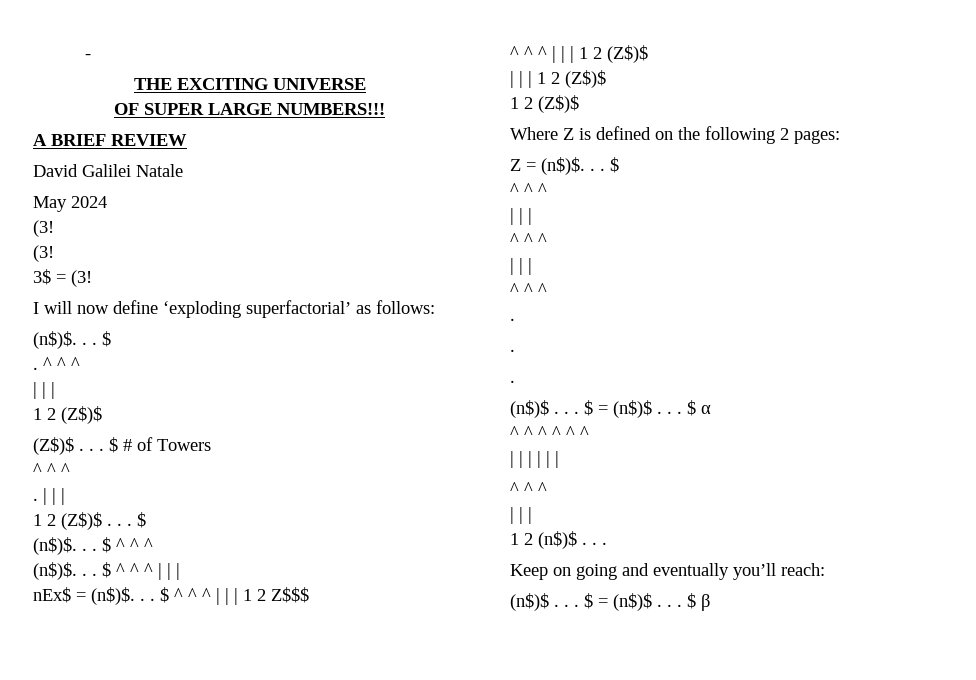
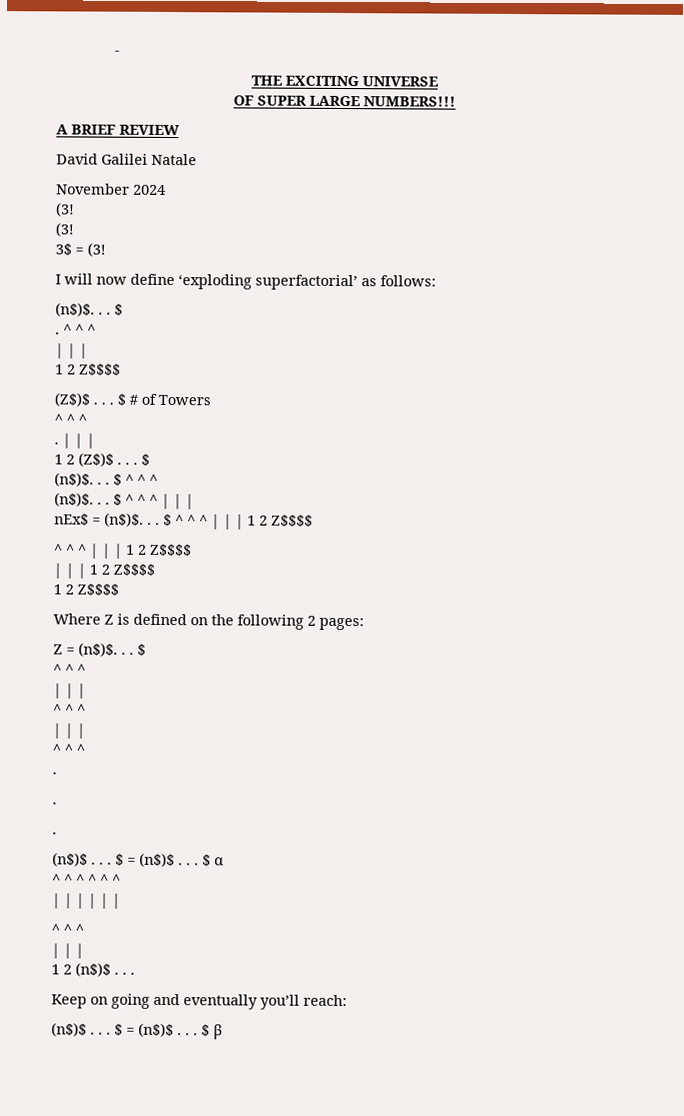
[33,196,67,212] May -> [56,183,130,195] November
[61,406,102,424] (Z$)$ -> [79,363,121,376] Z$$$$
[271,587,309,603] [510,45,648,63] [510,70,606,88] [510,95,579,113] Z$$$ // ^ ^ ^ | | | 1 2 (Z$)$ // | | | 1 2 (Z$)$ // 1 2 (Z$)$ -> [271,514,313,527] [54,543,192,559] [53,563,155,579] [53,583,119,596] Z$$$$ // ^ ^ ^ | | | 1 2 Z$$$$ // | | | 1 2 Z$$$$ // 1 2 Z$$$$

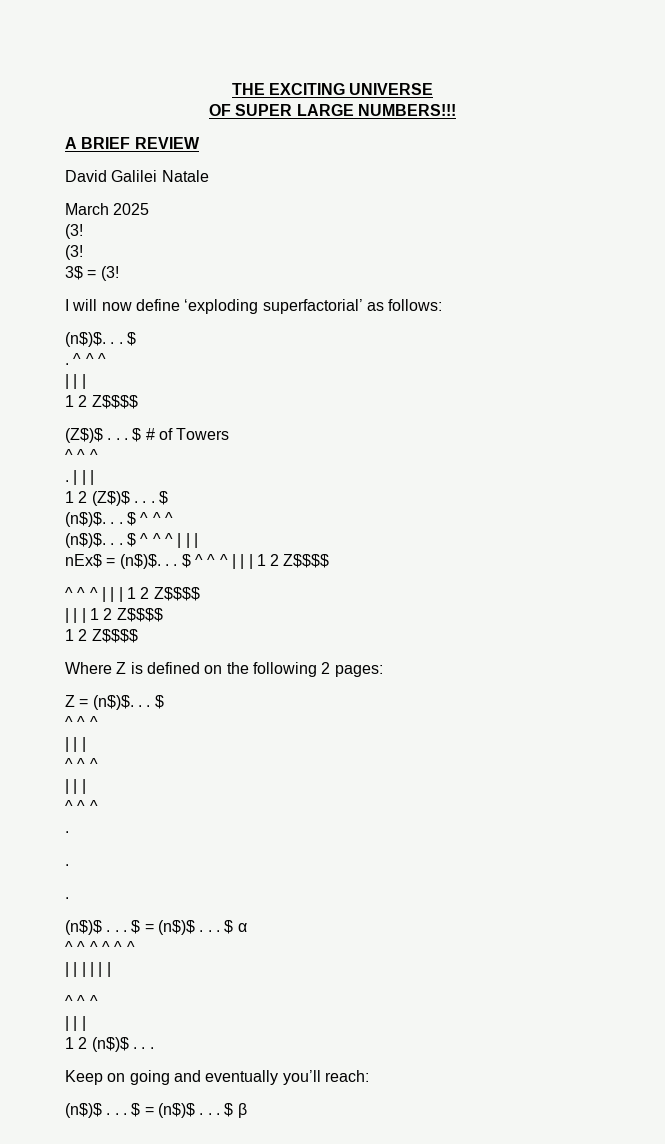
[113,50,120,55] - // -> (231, 89) none
[56,183,166,195] November 2024 -> [65,203,150,215] March 2025

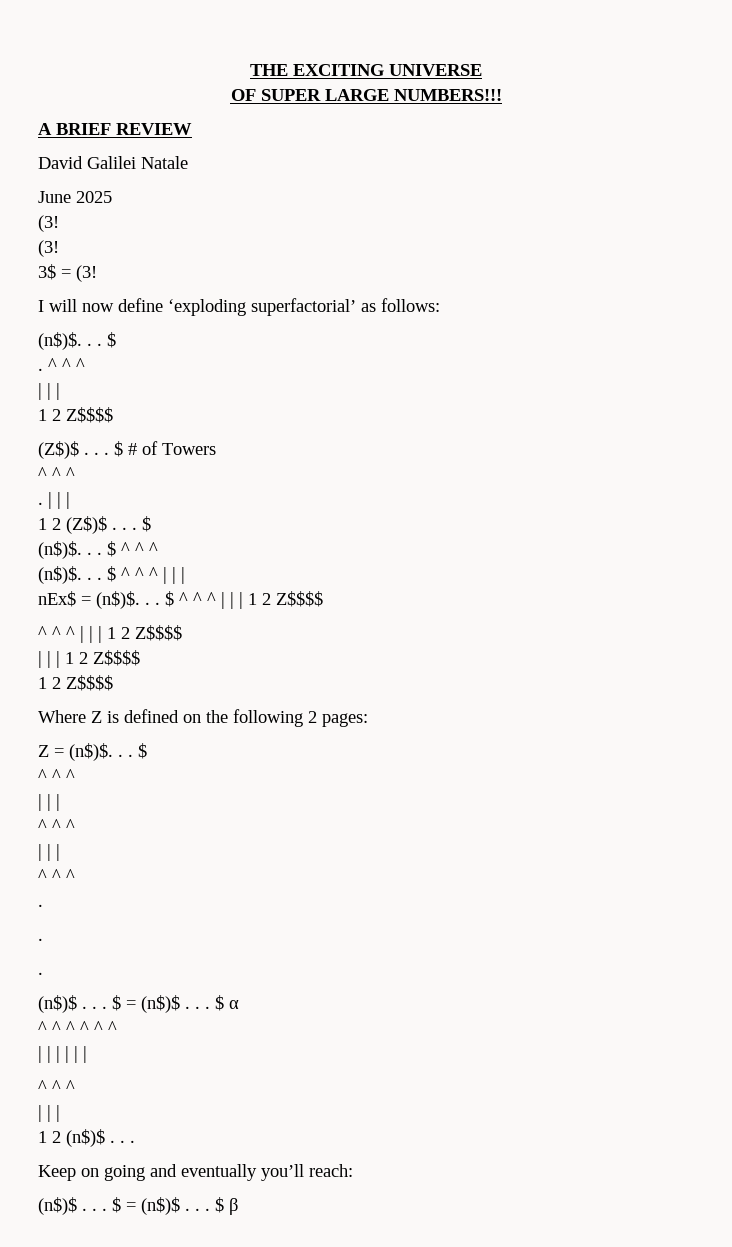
[65,203,109,215] March -> [38,191,71,203] June

